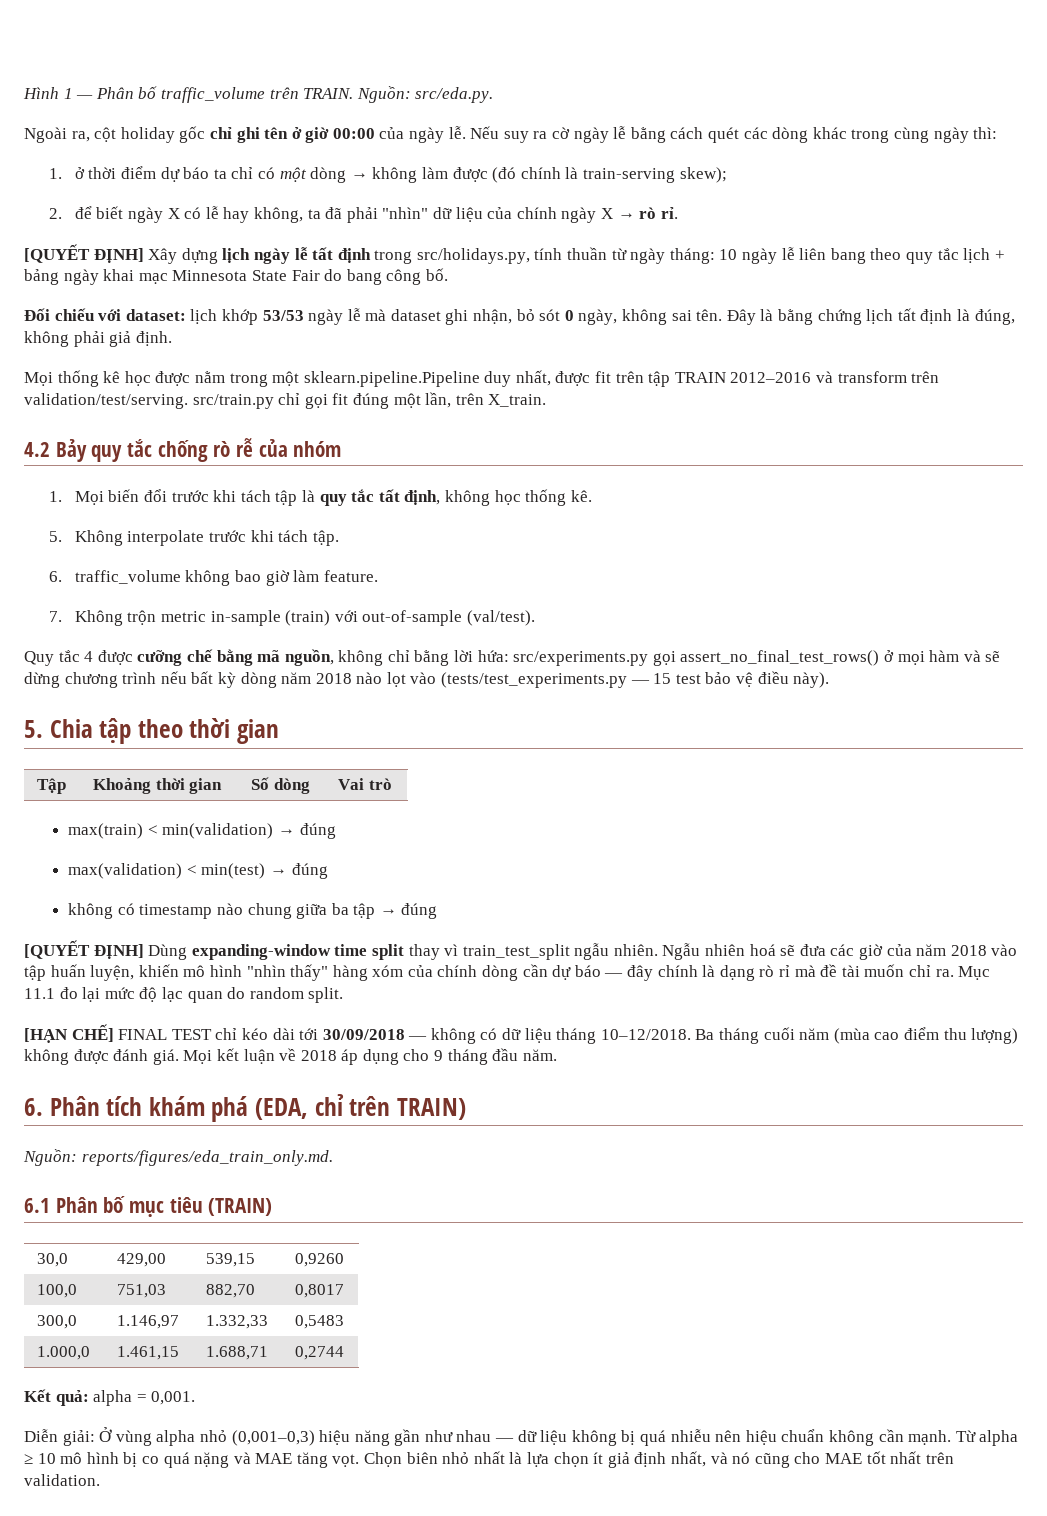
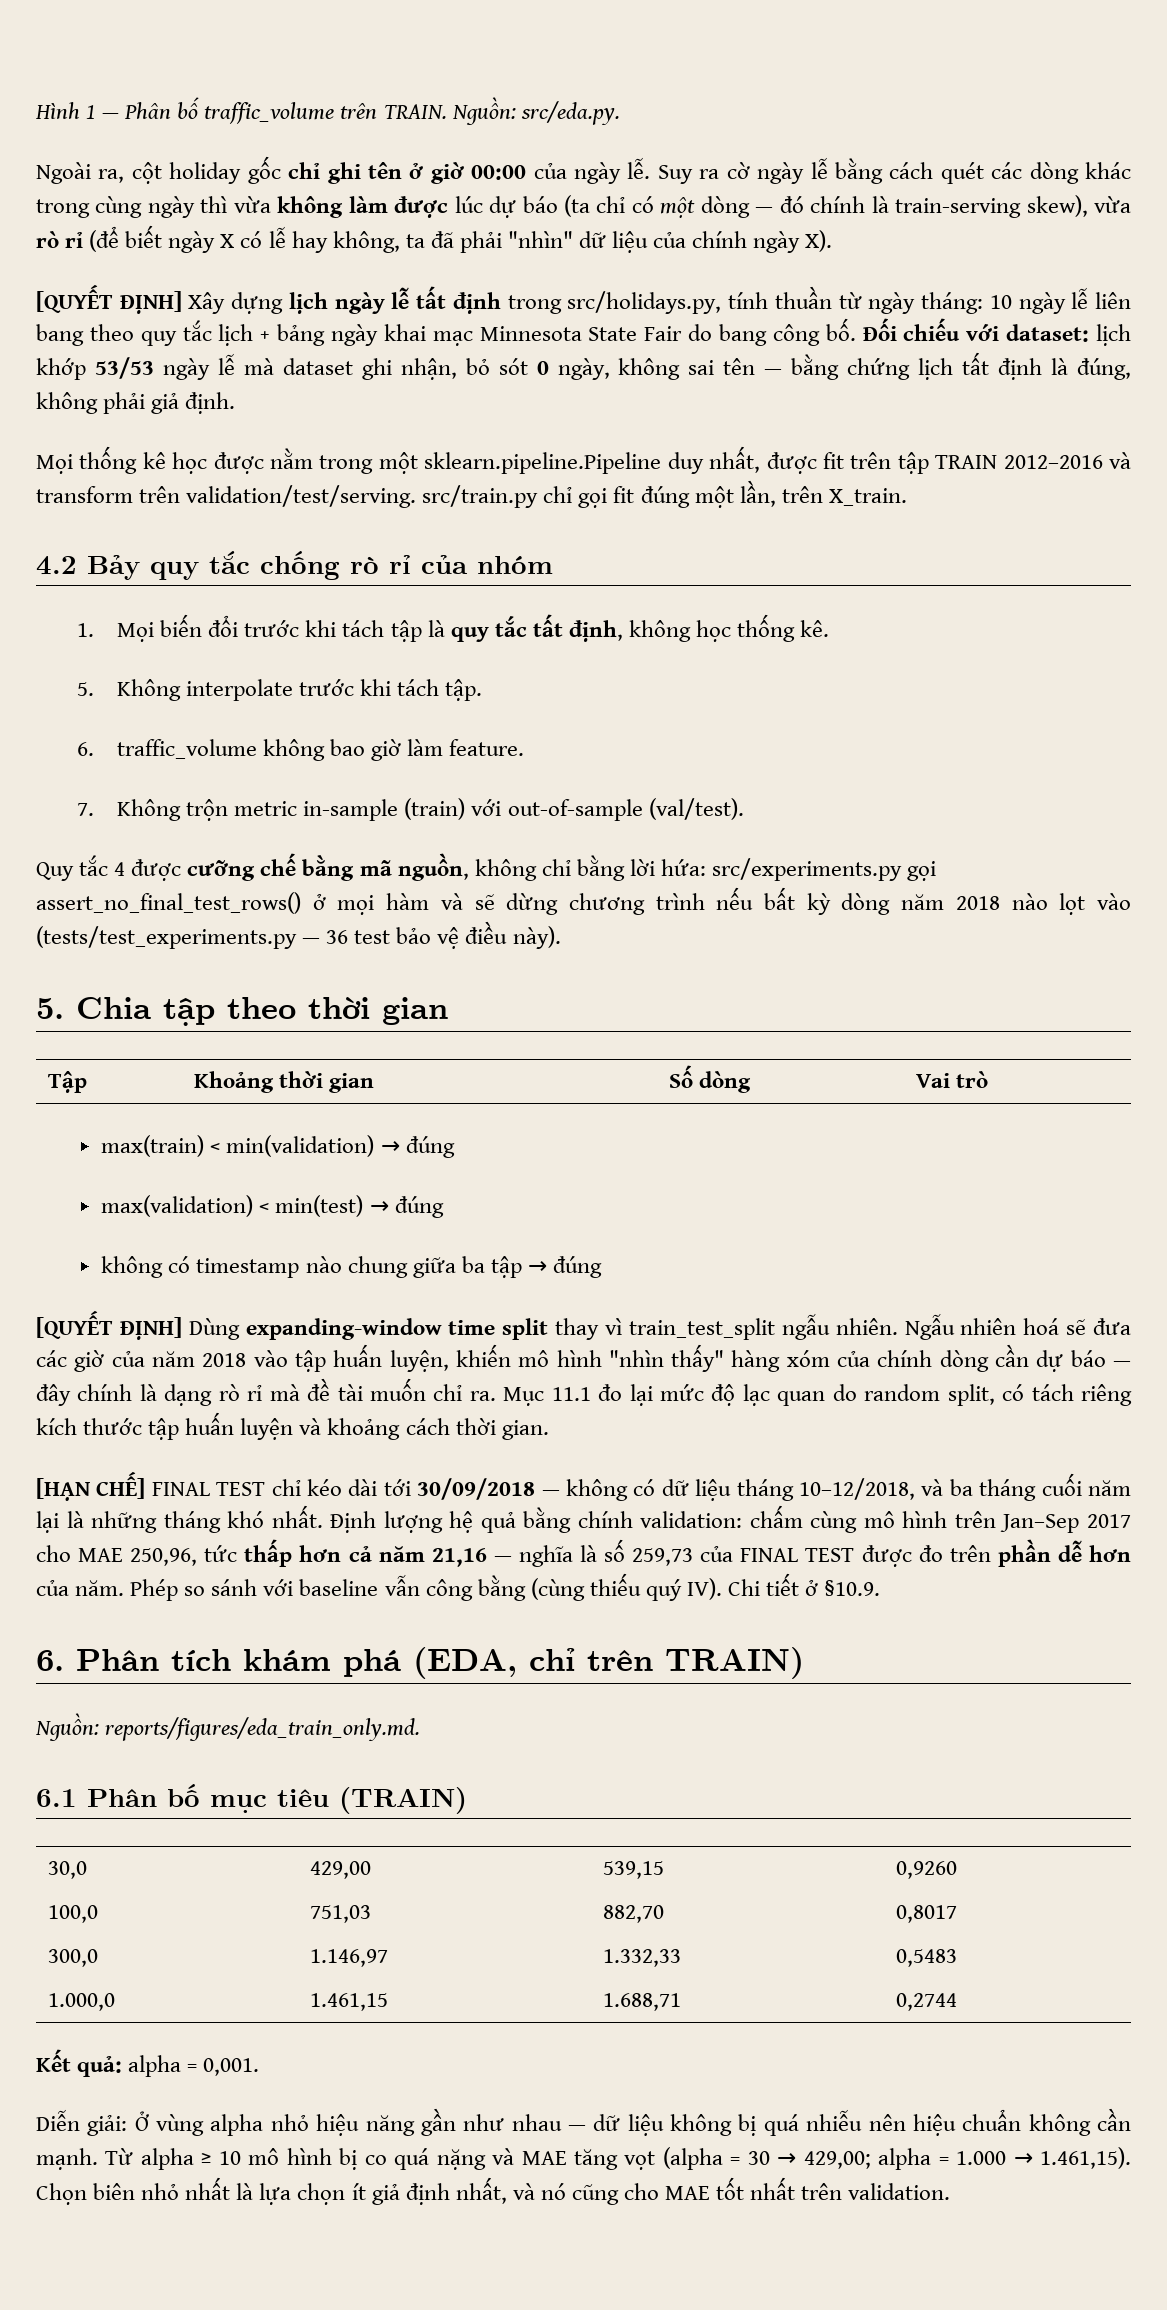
[470,126,529,143] Nếu suy -> [657,165,693,184] Suy
[973,127,998,139] [49,166,227,182] thì: // 1. ở thời điểm dự báo ta -> [200,195,590,218] thì vừa không làm được lúc dự báo (ta
[350,167,727,183] [49,206,92,219] → không làm được (đó chính là train-serving skew); // 2. để -> [755,195,1132,218] [36,226,120,252] — đó chính là train-serving skew), vừa rò rỉ (để
[600,207,678,219] X → rò rỉ. -> [805,230,833,252] X).
(448, 274) // -> (856, 329) none
[696,309,774,325] tên. Đây là -> [723,358,783,375] tên —
[236,438,254,457] rễ -> [389,555,411,574] rỉ
[653,673,672,684] 15 -> [326,930,349,944] 36
[308,987,344,1003] split. -> [947,1384,1133,1406] [36,1412,549,1440] split, có tách riêng kích thước tập huấn luyện và khoảng cách thời gian.
[600,1027,1019,1044] [24,1048,557,1065] 10–12/2018. Ba tháng cuối năm (mùa cao điểm thu lượng) không được đánh giá. Mọi kết luận về 2018 áp dụng cho 9 tháng đầu năm. -> [798,1473,1131,1501] [36,1505,1131,1533] [36,1539,1131,1567] [36,1573,881,1601] 10–12/2018, và ba tháng cuối năm lại là những tháng khó nhất. Định lượng hệ quả bằng chính validation: chấm cùng mô hình trên Jan–Sep 2017 cho MAE 250,96, tức thấp hơn cả năm 21,16 — nghĩa là số 259,73 của FINAL TEST được đo trên phần dễ hơn của năm. Phép so sánh với baseline vẫn công bằng (cùng thiếu quý IV). Chi tiết ở §10.9.
[231,1430,315,1446] (0,001–0,3) -> (309, 2122) none
[332,1454,360,1467] vọt. -> [624,2147,1132,2170] vọt (alpha = 30 → 429,00; alpha = 1.000 → 1.461,15).

